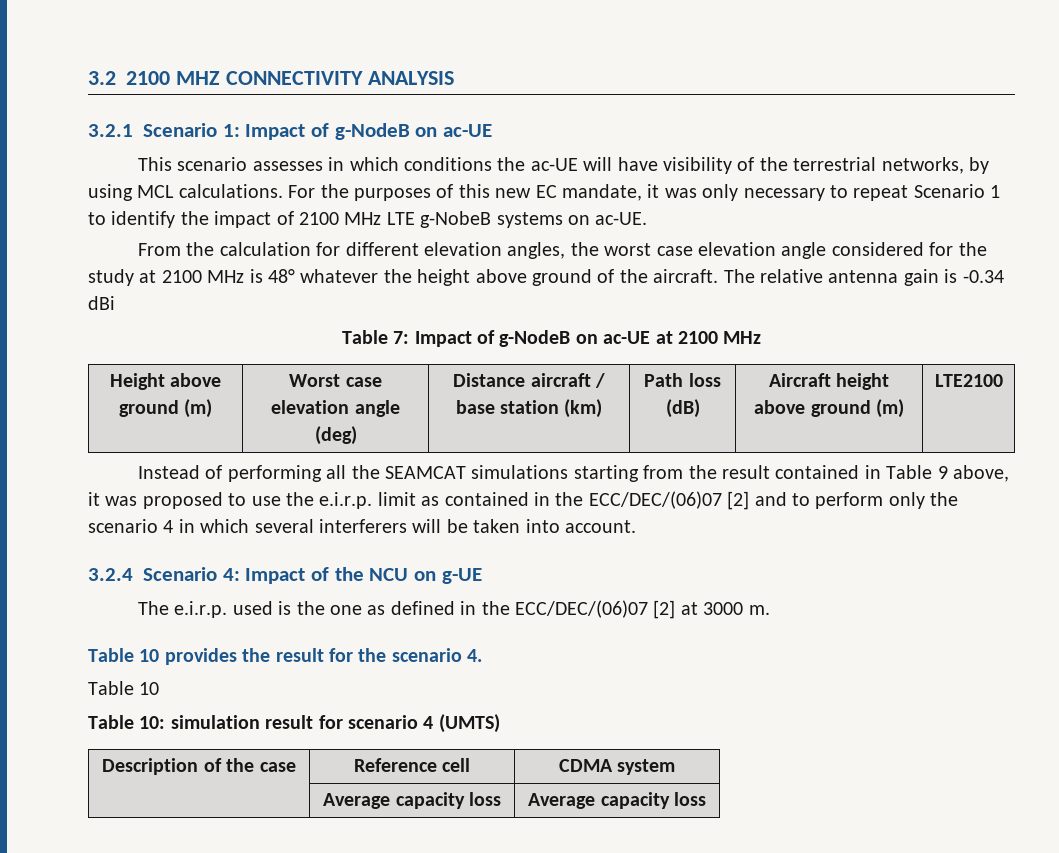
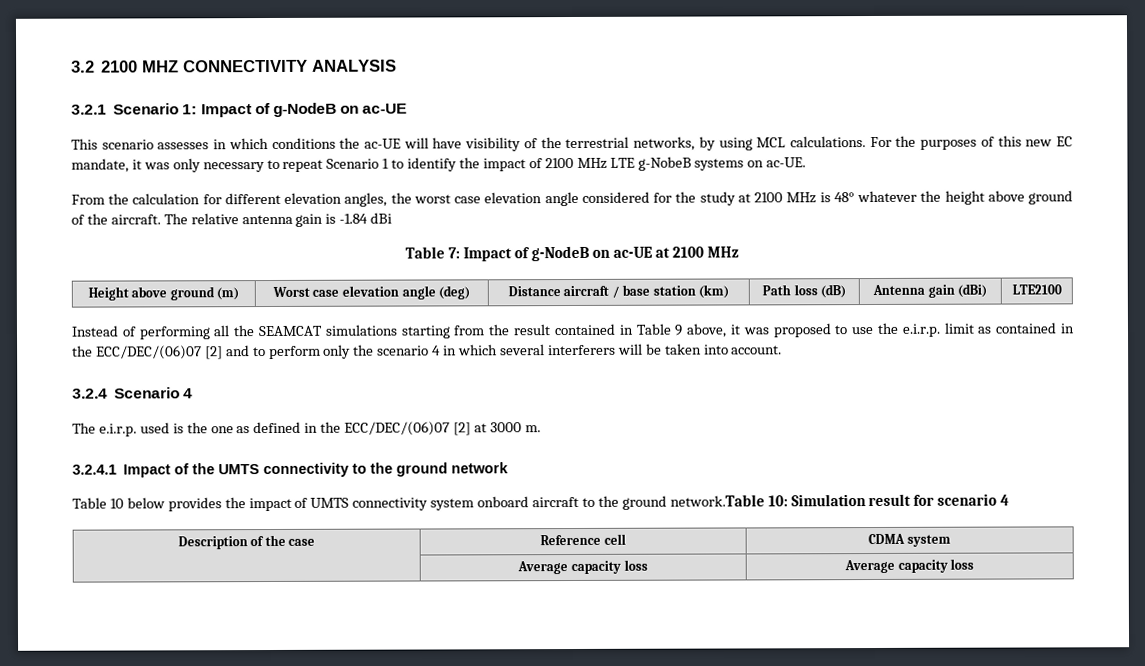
[962,270,1004,283] -0.34 -> [339,213,369,224] -1.84
[768,373,890,390] [754,399,904,418] Aircraft height above ground (m) -> [871,283,988,298] Antenna gain (dBi)
[222,567,482,584] 4: Impact of the NCU on g-UE -> [183,388,194,399] 4
[88,648,483,665] [88,681,160,695] [88,715,260,729] Table 10 provides the result for the scenario 4. // Table 10 // Table 10: simulation -> [72,462,510,478] [72,494,866,512] 3.2.4.1 Impact of the UMTS connectivity to the ground network // Table 10 below provides the impact of UMTS connectivity system onboard aircraft to the ground network.Table 10: Simulation
[438,714,500,733] (UMTS) -> (1010, 500) none

